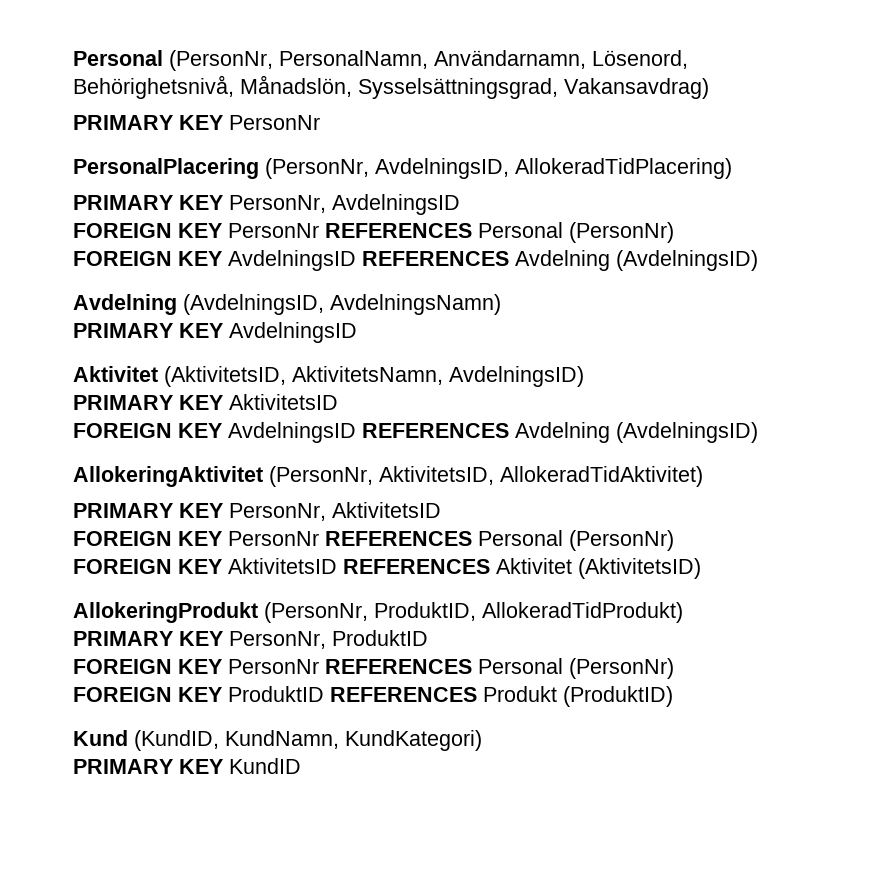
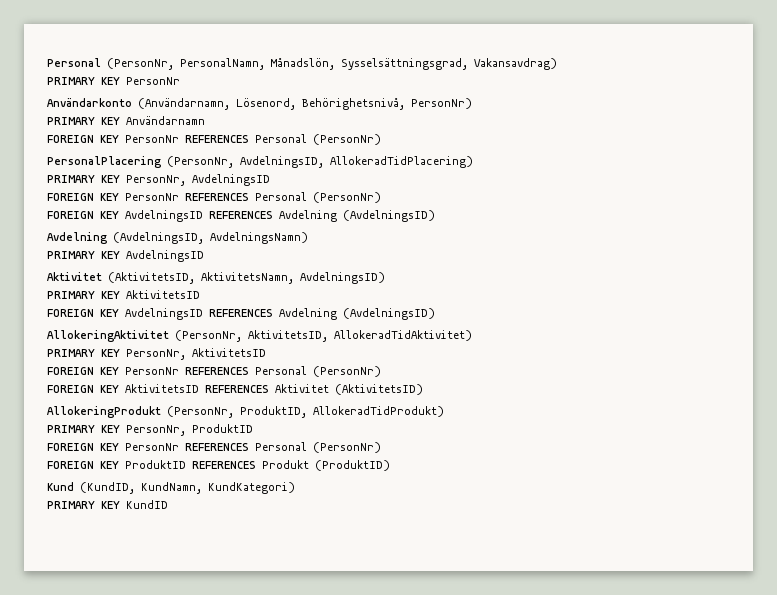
[434,50,688,69] [73,75,234,99] Användarnamn, Lösenord, Behörighetsnivå, -> (265, 64) none
(320, 122) none -> [47,98,472,110] [47,116,205,125] [47,134,381,145] // Användarkonto (Användarnamn, Lösenord, Behörighetsnivå, PersonNr) // PRIMARY KEY Användarnamn // FOREIGN KEY PersonNr REFERENCES Personal (PersonNr)

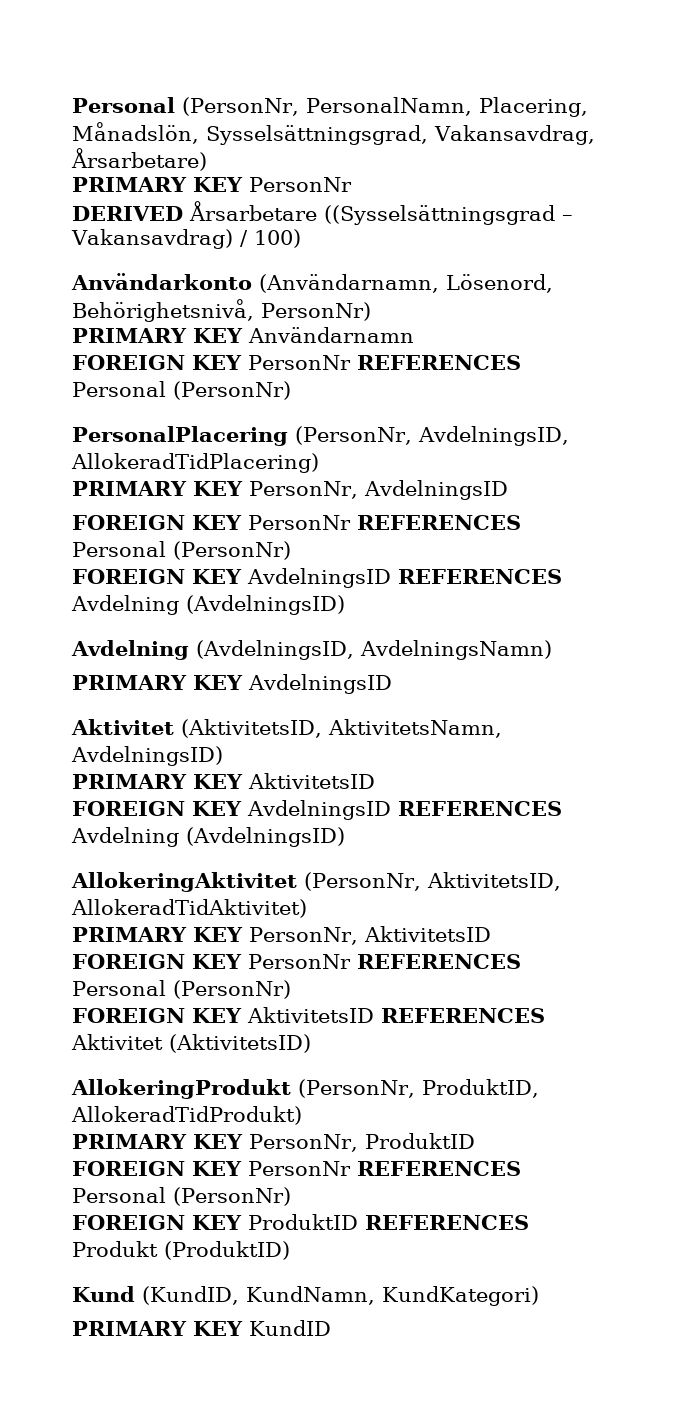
(265, 64) none -> [478,97,588,117] Placering,
[474,58,557,70] Vakansavdrag) -> [434,125,595,145] [71,148,207,171] Vakansavdrag, Årsarbetare)
(180, 81) none -> [72,201,573,225] [71,229,301,249] // DERIVED Årsarbetare ((Sysselsättningsgrad – Vakansavdrag) / 100)

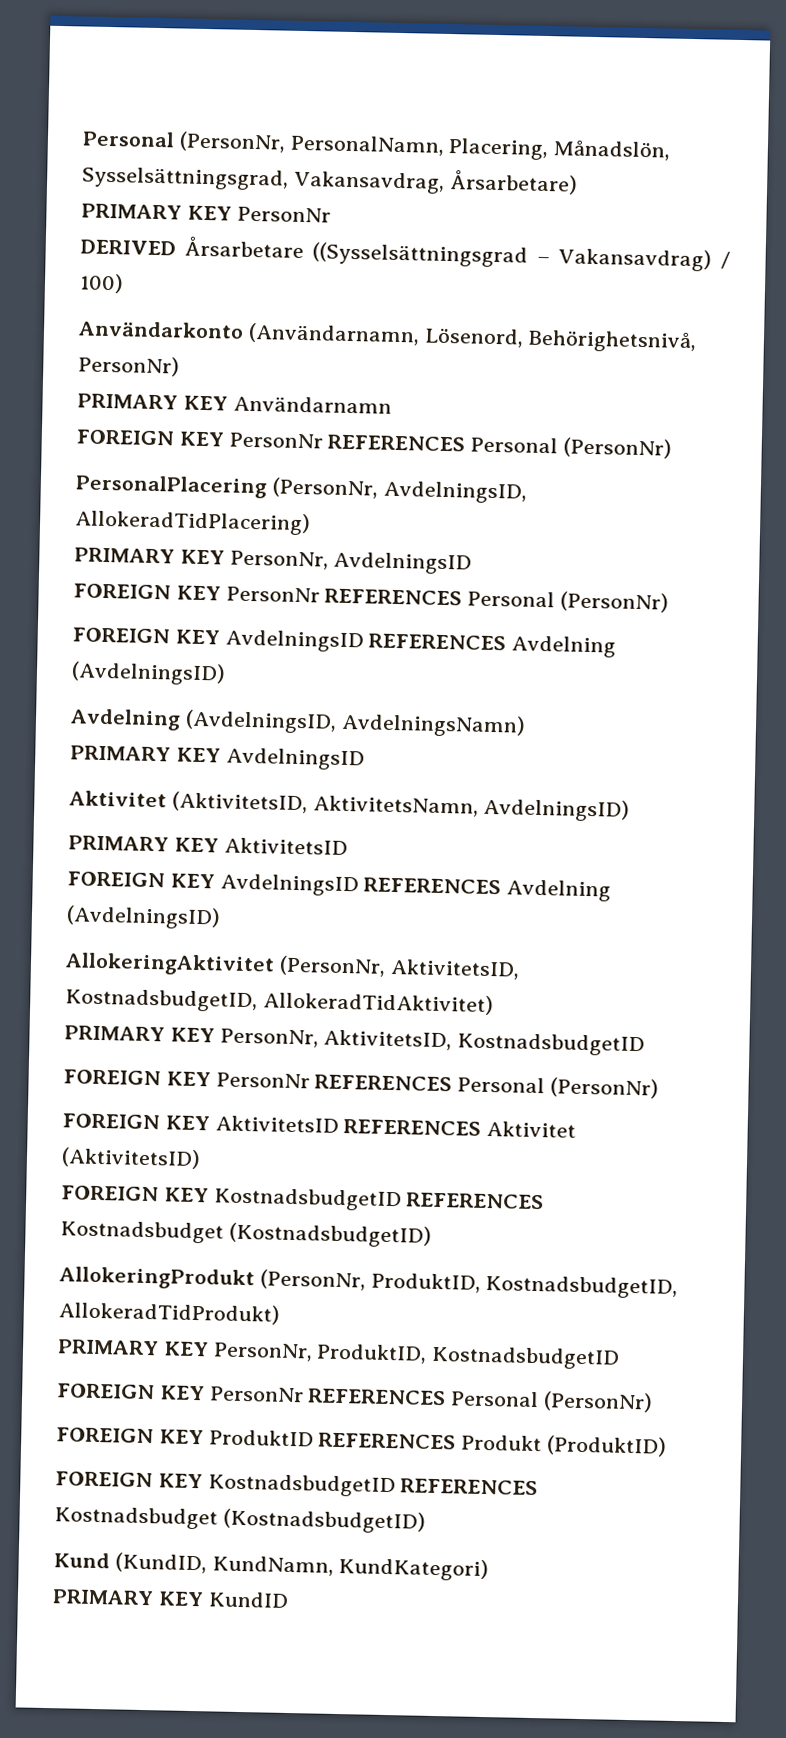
(561, 881) none -> [65,988,258,1013] KostnadsbudgetID,
[363,926,491,942] AktivitetsID -> [323,1029,646,1057] AktivitetsID, KostnadsbudgetID
(311, 1043) none -> [61,1185,545,1212] [60,1220,432,1248] // FOREIGN KEY KostnadsbudgetID REFERENCES Kostnadsbudget (KostnadsbudgetID)
(539, 1088) none -> [485,1274,679,1299] KostnadsbudgetID,
[364,1133,475,1149] ProduktID -> [316,1343,621,1370] ProduktID, KostnadsbudgetID
(290, 1250) none -> [55,1471,539,1498] [54,1506,426,1534] // FOREIGN KEY KostnadsbudgetID REFERENCES Kostnadsbudget (KostnadsbudgetID)

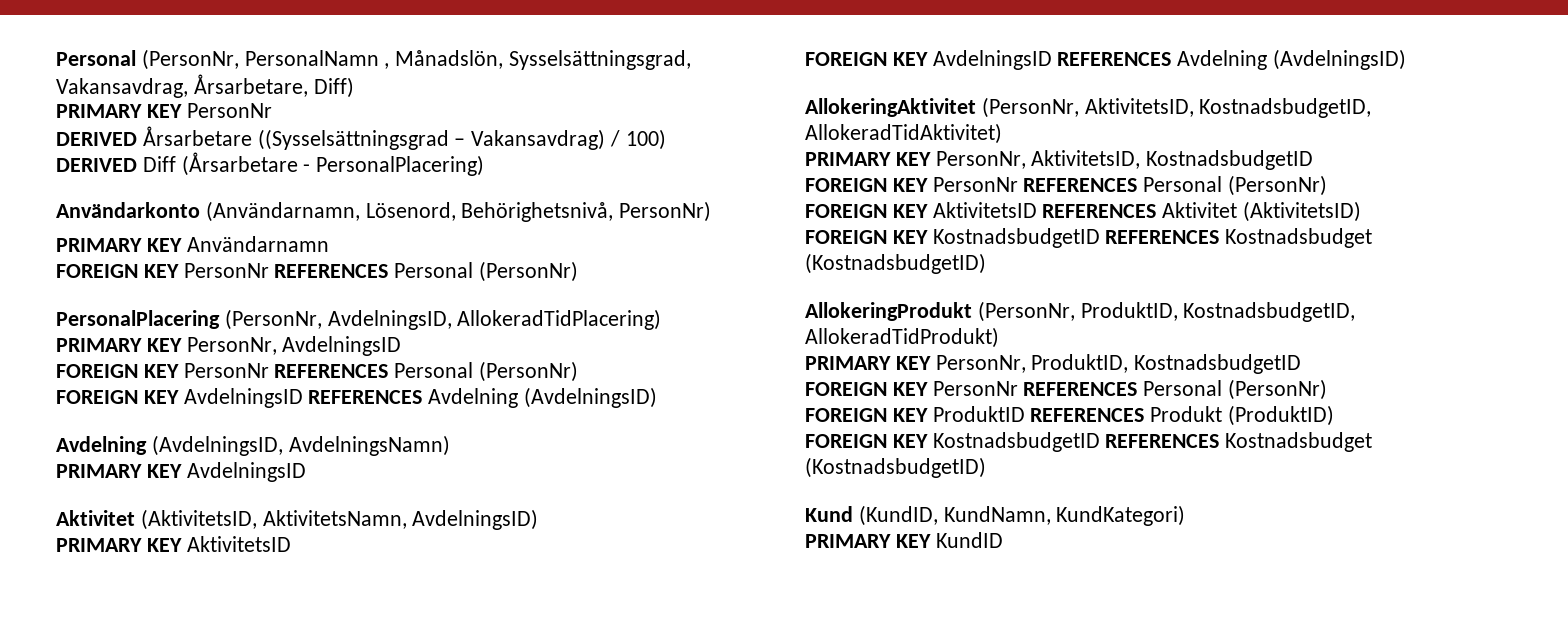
[289,134,550,161] PersonalNamn, Placering, -> [244,50,390,69] PersonalNamn ,
[448,169,578,195] Årsarbetare) -> [193,74,354,98] Årsarbetare, Diff)
(124, 283) none -> [56,152,485,176] // DERIVED Diff (Årsarbetare - PersonalPlacering)

